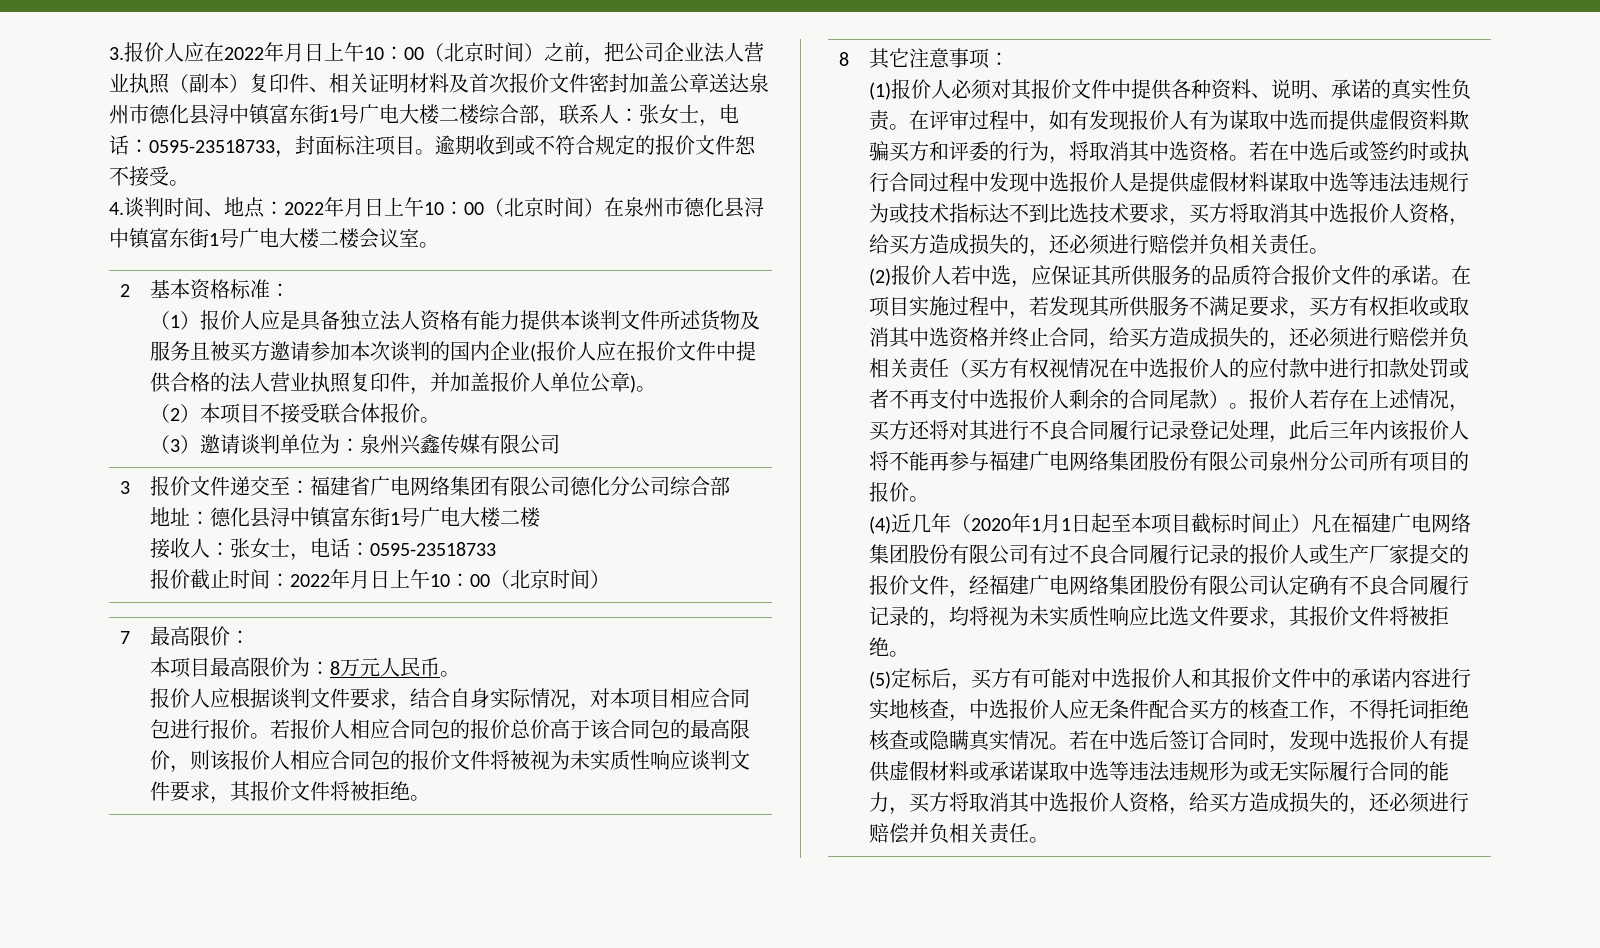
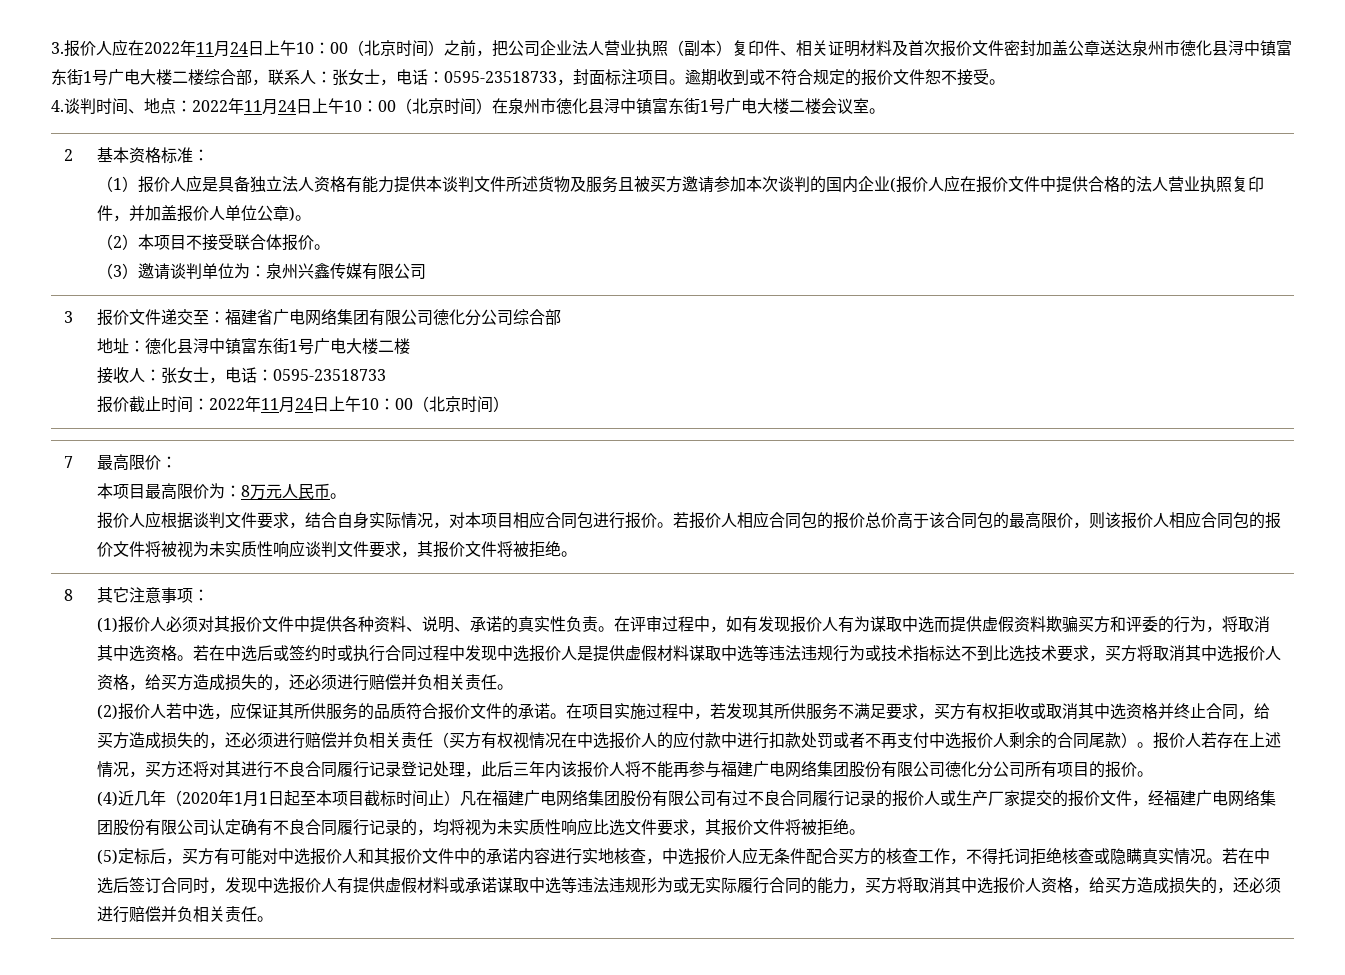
[284,43,304,62] 月 -> [196,41,248,57] 11月24
[344,198,364,217] 月 -> [244,99,296,115] 11月24
[350,570,371,589] 月 -> [261,397,314,413] 11月24
[1269,451,1310,471] 泉州 -> [945,761,978,777] 德化

